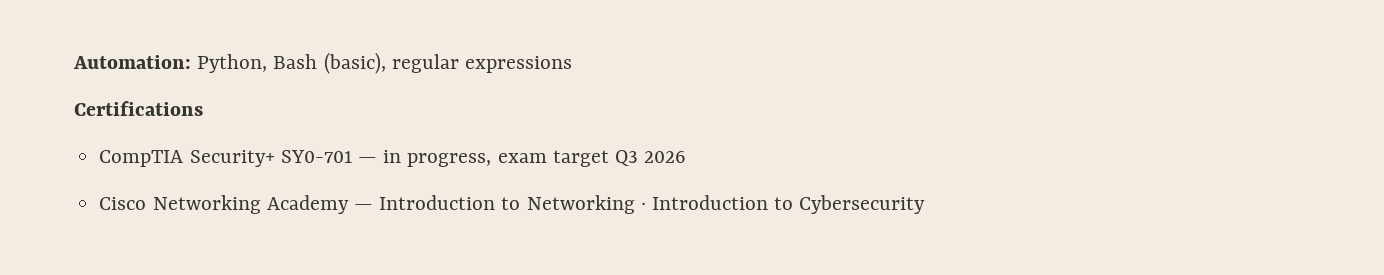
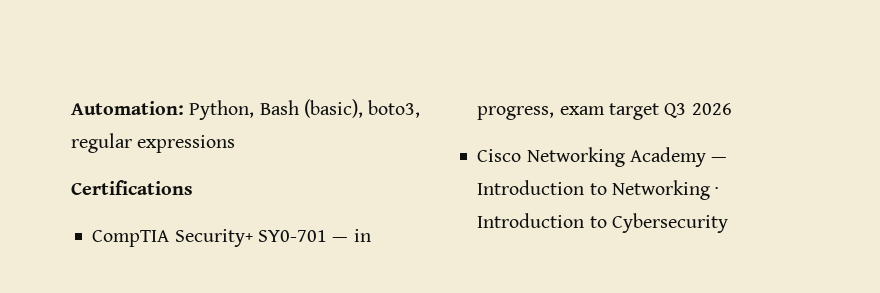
(386, 63) none -> [368,100,421,118] boto3,

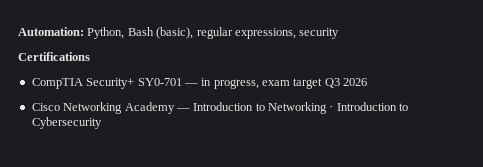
[368,100,421,118] [71,133,236,153] boto3, regular expressions -> [196,27,340,39] regular expressions, security

